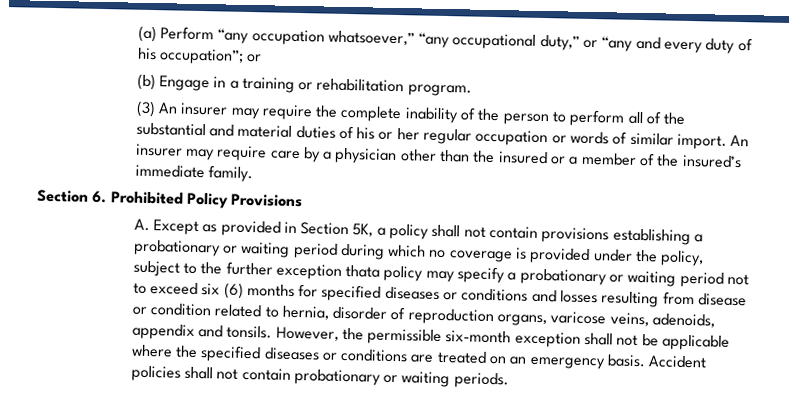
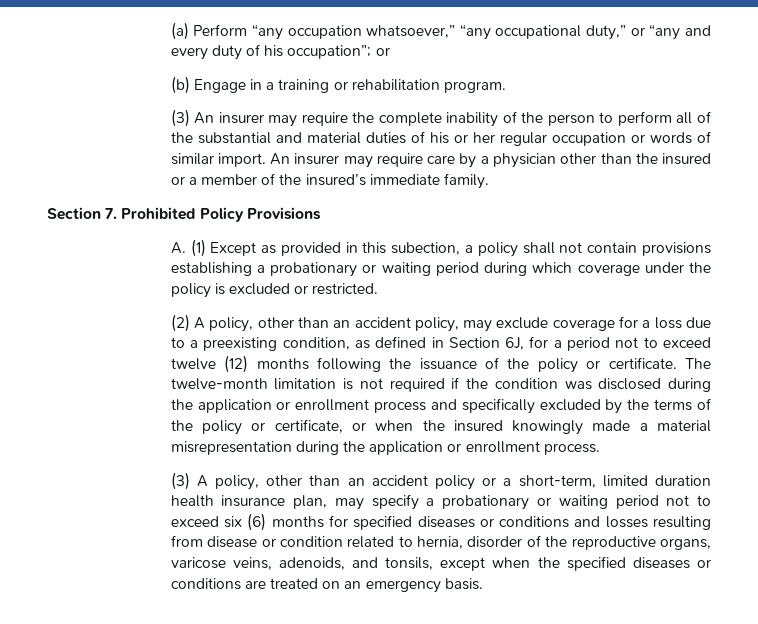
[92,190,108,204] 6. -> [105,208,118,219] 7.
(150, 224) none -> [190,239,206,257] (1)
[300,222,374,237] Section 5K, -> [362,242,461,255] this subection,
[429,247,705,267] [132,260,424,282] no coverage is provided under the policy, subject to the further exception thata policy -> [577,262,711,276] [170,283,379,298] [170,314,711,332] [170,336,711,351] [170,355,712,373] [170,377,711,392] [170,398,711,414] [170,419,712,435] [170,441,600,455] [170,472,711,490] [170,495,328,509] coverage under the policy is excluded or restricted. // (2) A policy, other than an accident policy, may exclude coverage for a loss due to a preexisting condition, as defined in Section 6J, for a period not to exceed twelve (12) months following the issuance of the policy or certificate. The twelve-month limitation is not required if the condition was disclosed during the application or enrollment process and specifically excluded by the terms of the policy or certificate, or when the insured knowingly made a material misrepresentation during the application or enrollment process. // (3) A policy, other than an accident policy or a short-term, limited duration health insurance plan,
[407,308,494,326] reproduction -> [545,536,656,550] the reproductive
[131,323,731,351] [130,344,173,358] appendix and tonsils. However, the permissible six-month exception shall not be applicable where -> [352,557,531,571] and tonsils, except when
[648,355,708,369] [130,365,509,389] Accident policies shall not contain probationary or waiting periods. -> (483, 584) none

